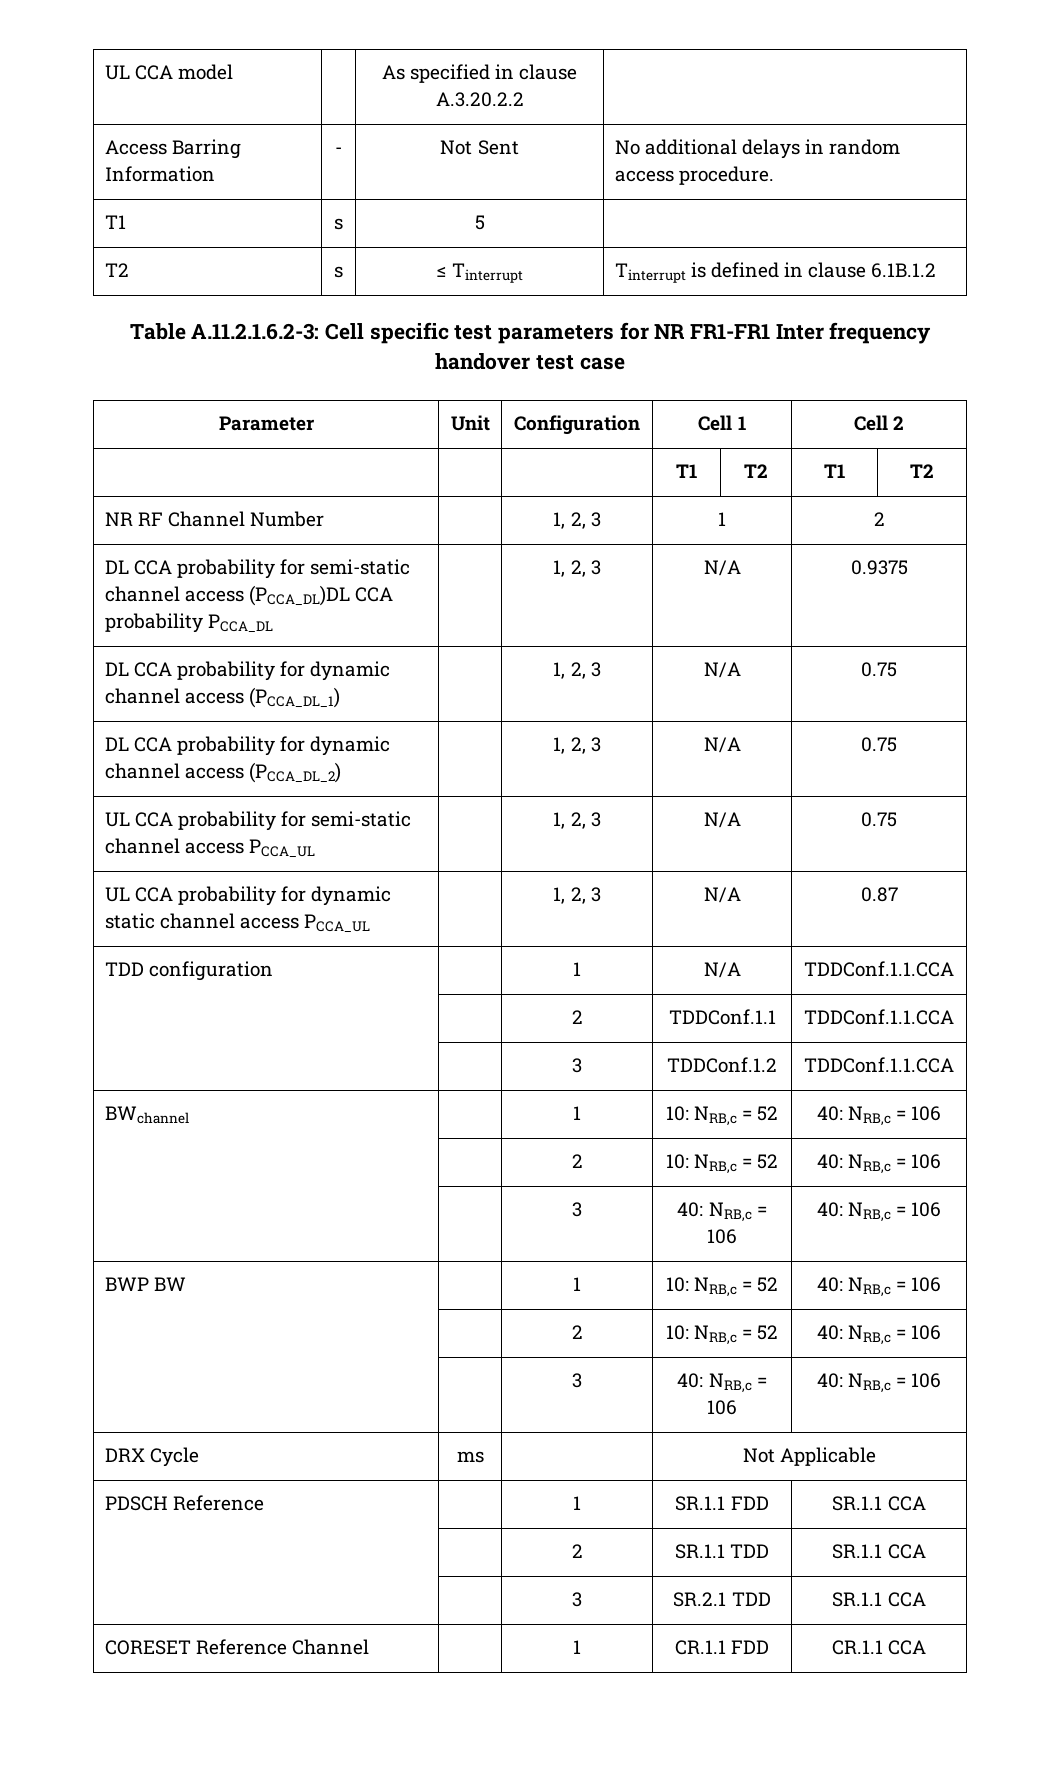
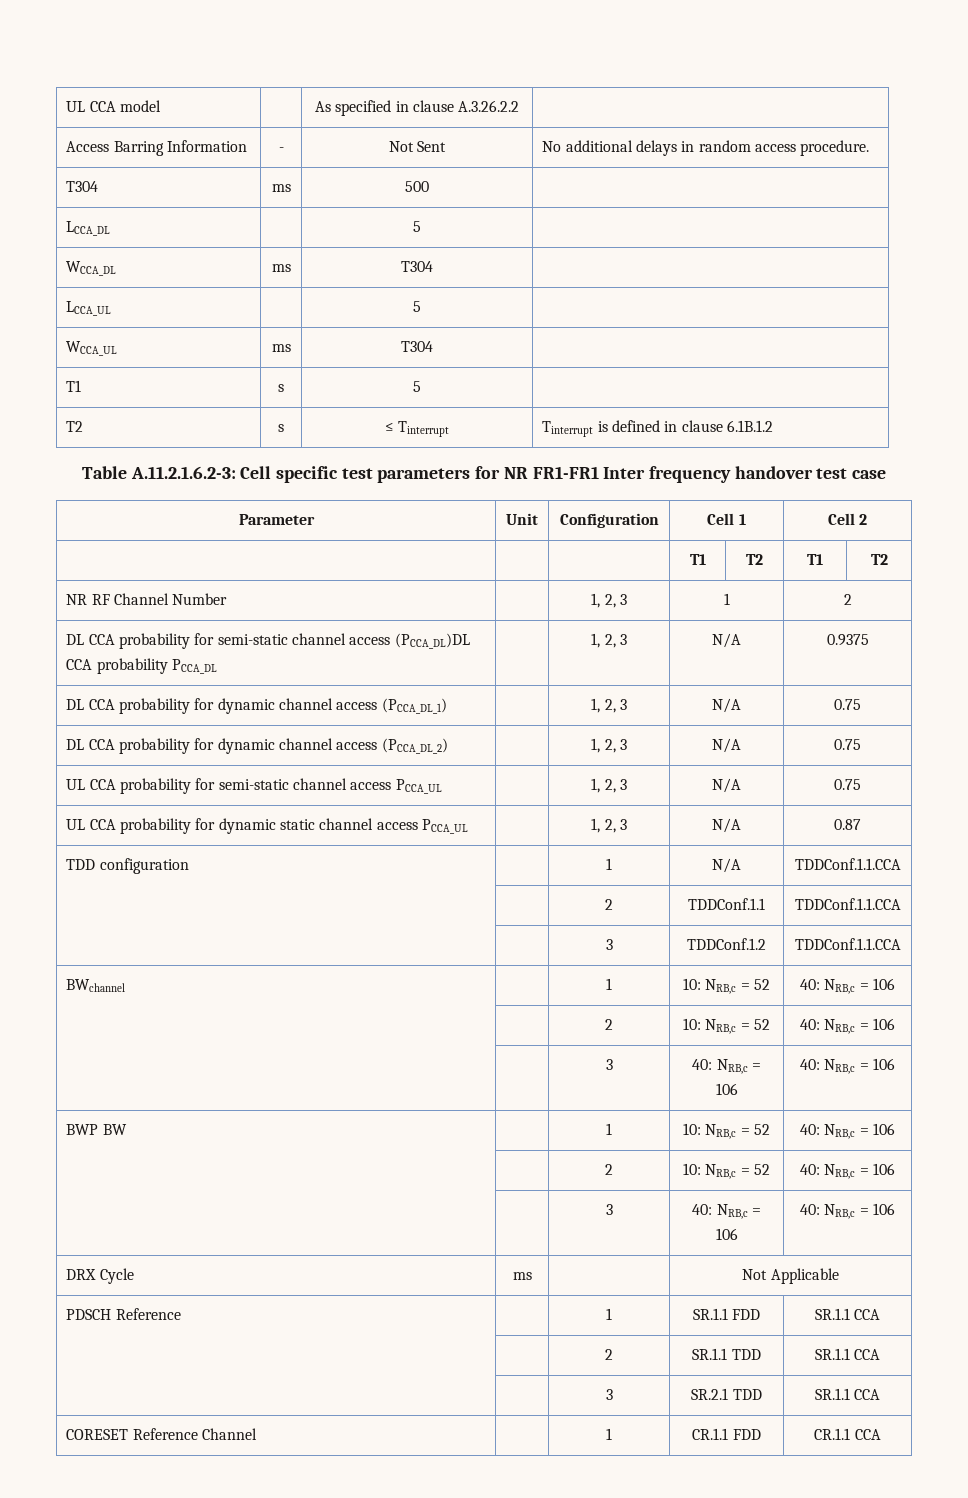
[435,92,524,107] A.3.20.2.2 -> [458,100,520,112] A.3.26.2.2
(774, 175) none -> [66,181,99,192] [271,184,291,192] [405,181,429,192] [66,221,111,236] [413,221,421,232] [66,261,117,276] [271,264,291,272] [401,261,433,272] [66,301,112,316] [413,301,421,312] [66,341,118,356] [271,344,291,352] [401,341,433,352] // T304 | ms | 500 | // LCCA_DL | | 5 | // WCCA_DL | ms | T304 | // LCCA_UL | | 5 | // WCCA_UL | ms | T304 |

